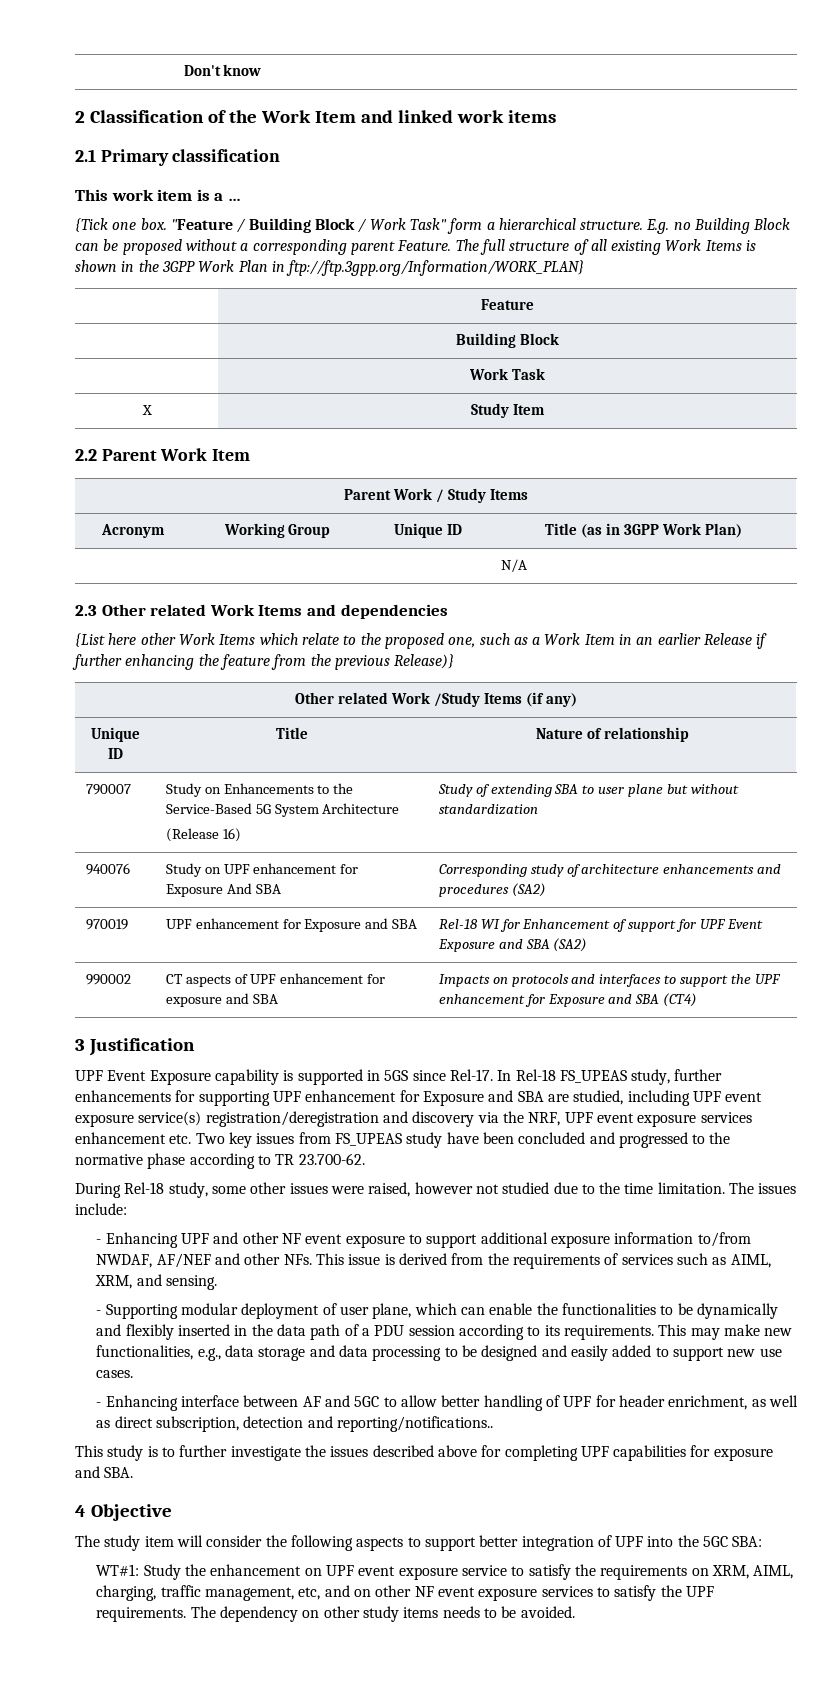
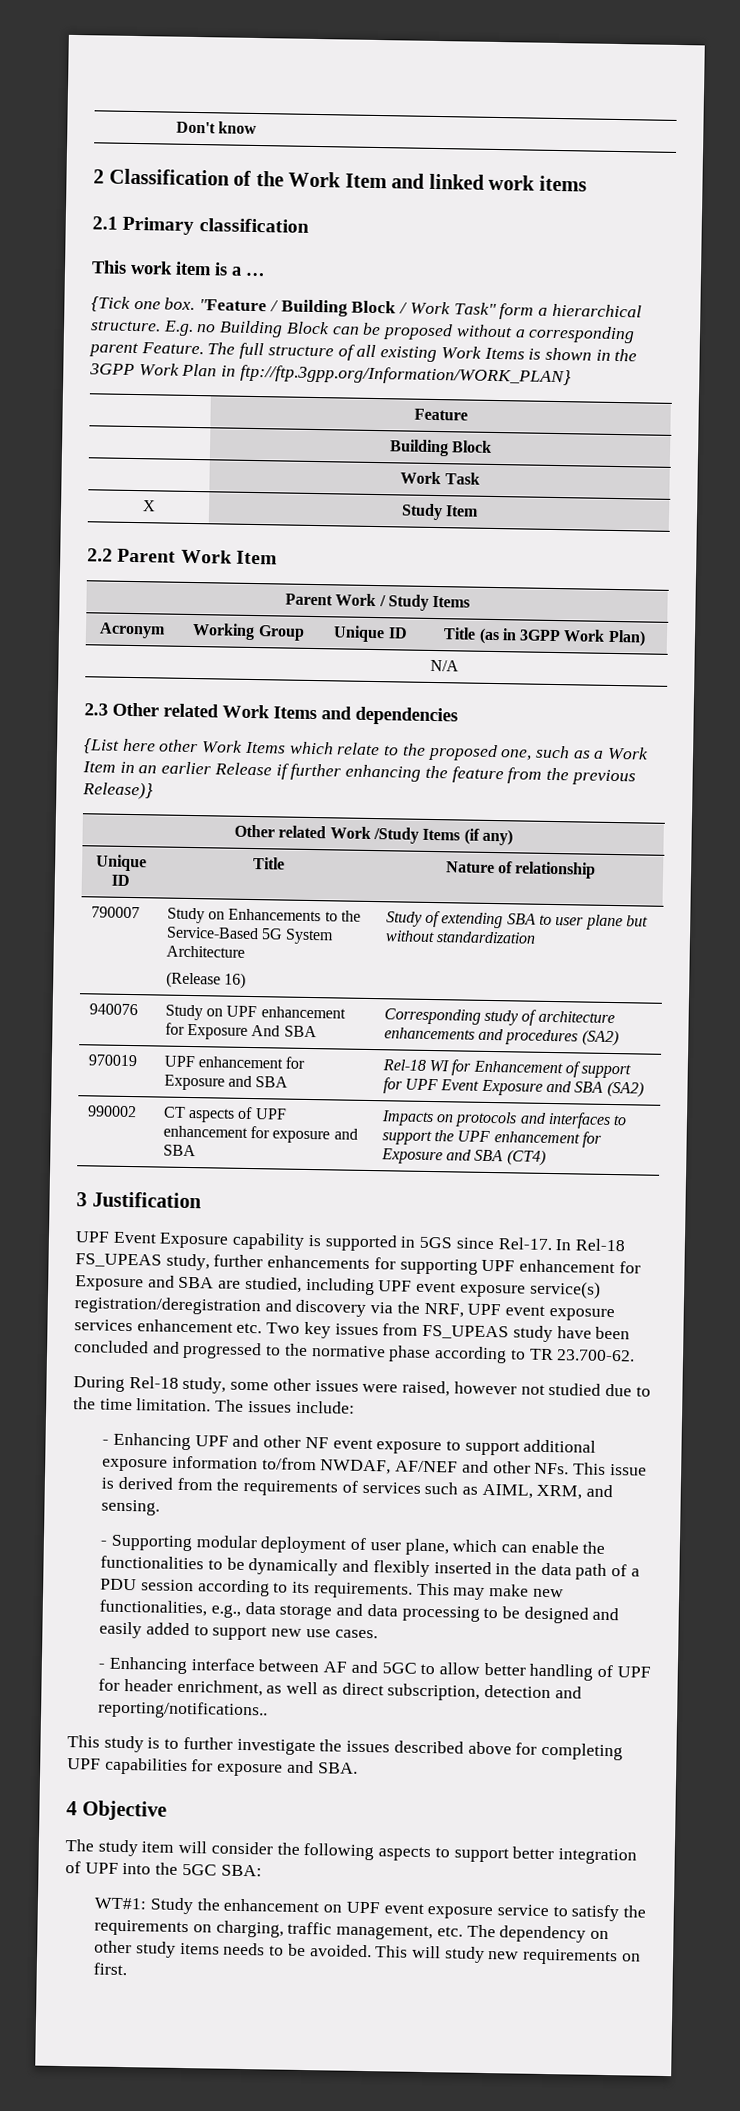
[711,1565,794,1579] XRM, AIML, -> (212, 1928) none
[298,1585,714,1601] [96,1607,187,1622] etc, and on other NF event exposure services to satisfy the UPF requirements. -> [436,1926,463,1937] etc.
(575, 1612) none -> [375,1945,641,1966] [93,1962,128,1976] This will study new requirements on first.

